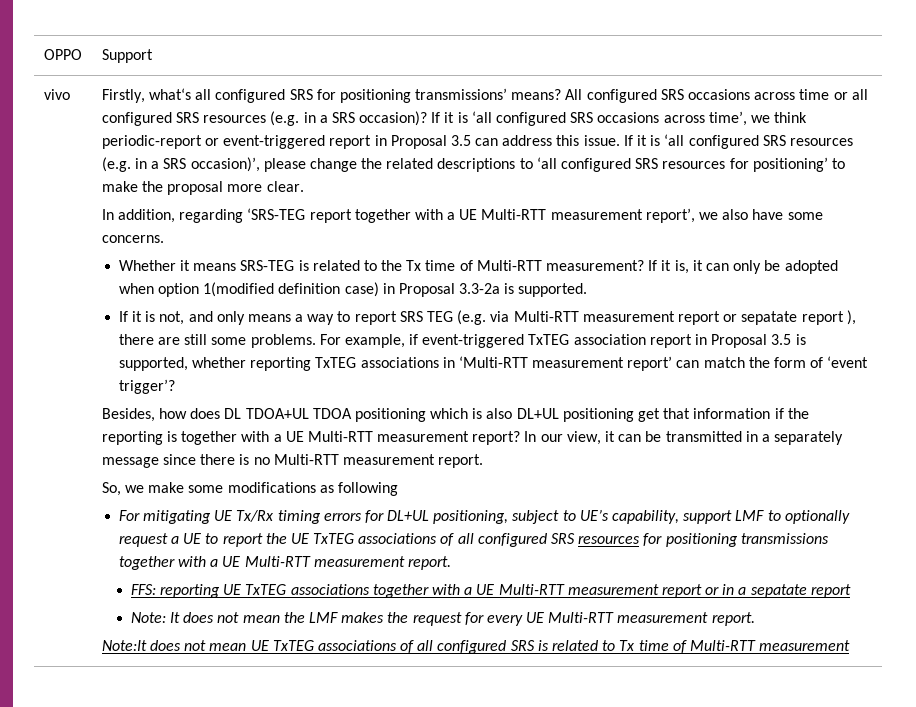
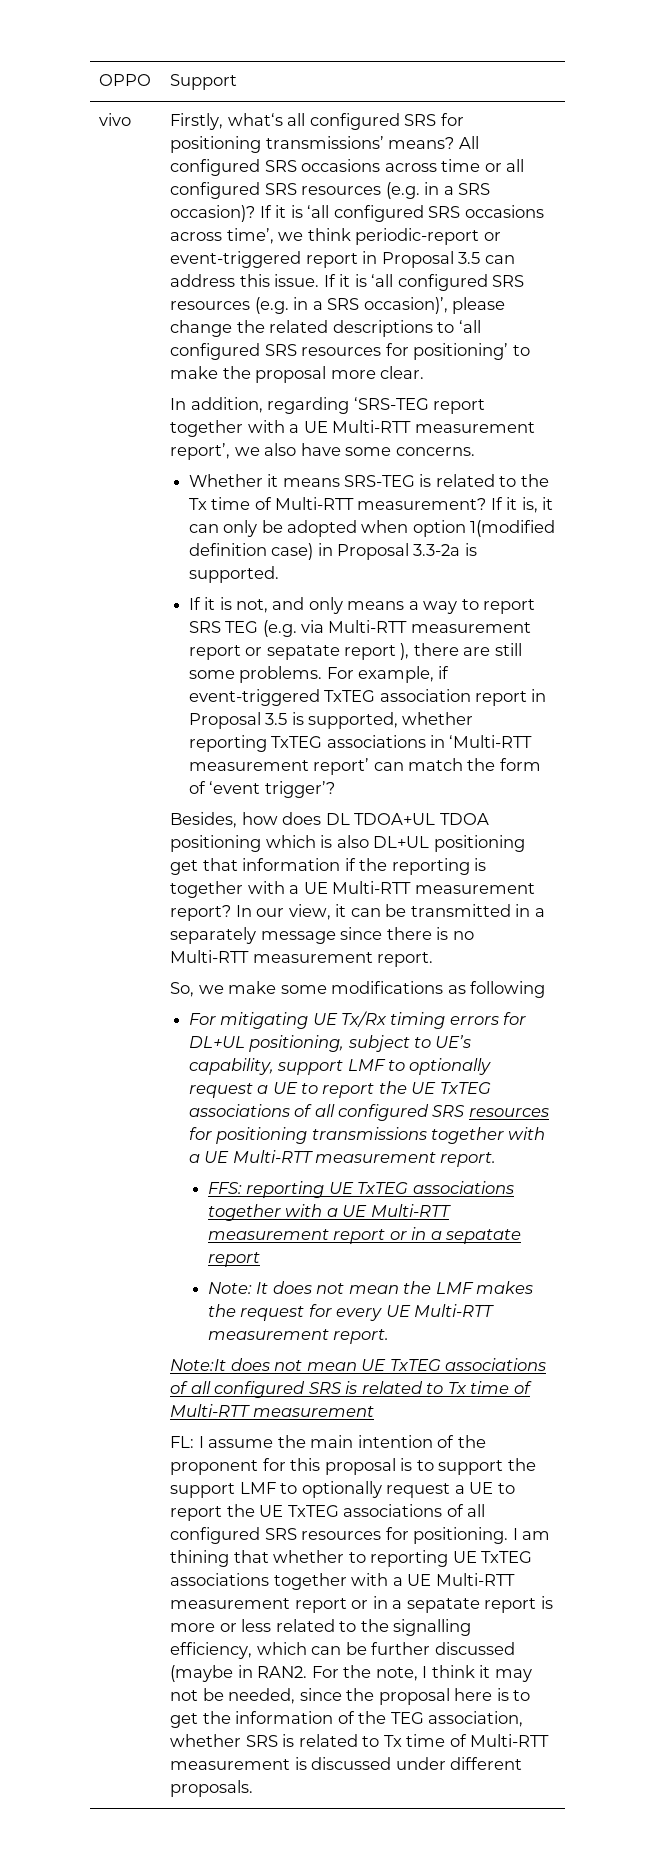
(851, 645) none -> [170,1435,486,1448] [170,1458,536,1475] [170,1481,515,1498] [170,1504,486,1521] [170,1527,551,1544] [170,1550,533,1567] [170,1573,515,1590] [170,1596,553,1613] [170,1619,472,1636] [170,1642,515,1659] [170,1665,532,1682] [170,1688,531,1705] [170,1711,524,1728] [170,1734,550,1747] [170,1757,523,1770] [170,1780,254,1797] // FL: I assume the main intention of the proponent for this proposal is to support the support LMF to optionally request a UE to report the UE TxTEG associations of all configured SRS resources for positioning. I am thining that whether to reporting UE TxTEG associations together with a UE Multi-RTT measurement report or in a sepatate report is more or less related to the signalling efficiency, which can be further discussed (maybe in RAN2. For the note, I think it may not be needed, since the proposal here is to get the information of the TEG association, whether SRS is related to Tx time of Multi-RTT measurement is discussed under different proposals.

